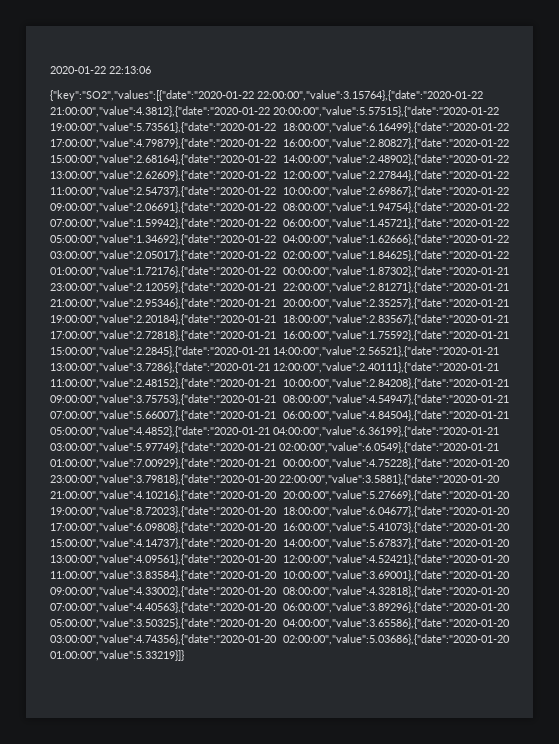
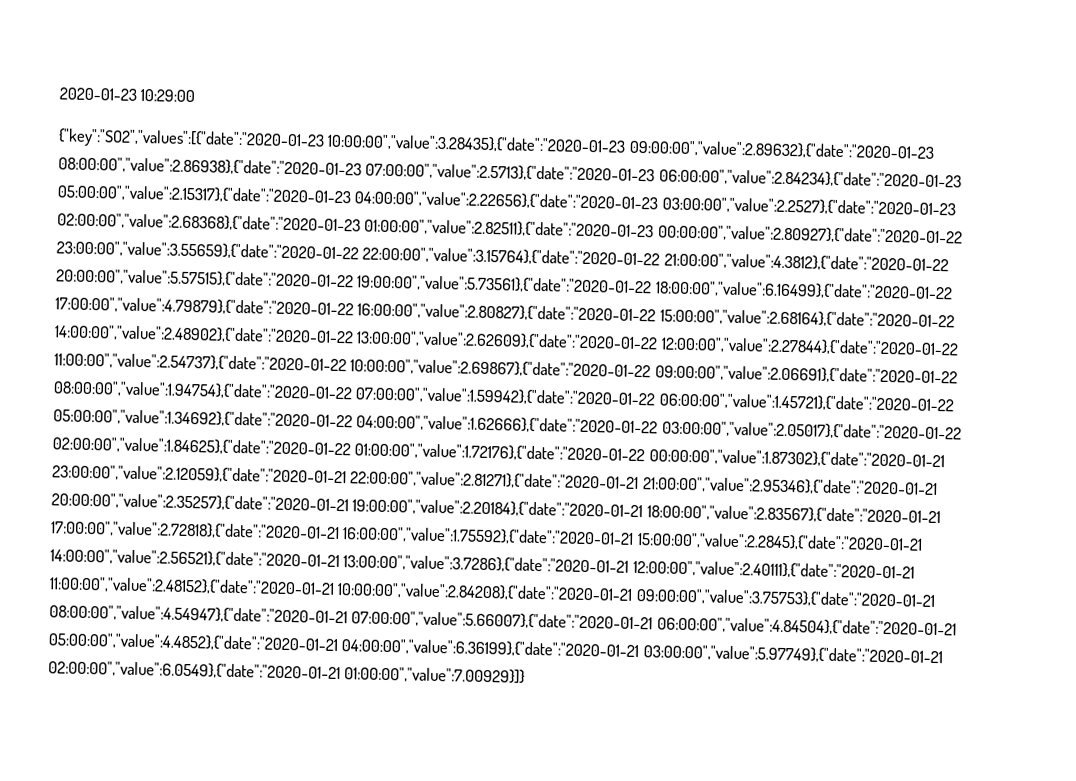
[50,66,151,74] [50,90,254,101] 2020-01-22 22:13:06 // {"key":"SO2","values":[{"date":"2020-01-22 -> [59,87,196,103] [58,128,934,160] [58,156,962,189] [57,184,956,217] [57,212,963,245] [56,240,359,261] 2020-01-23 10:29:00 // {"key":"SO2","values":[{"date":"2020-01-23 10:00:00","value":3.28435},{"date":"2020-01-23 09:00:00","value":2.89632},{"date":"2020-01-23 08:00:00","value":2.86938},{"date":"2020-01-23 07:00:00","value":2.5713},{"date":"2020-01-23 06:00:00","value":2.84234},{"date":"2020-01-23 05:00:00","value":2.15317},{"date":"2020-01-23 04:00:00","value":2.22656},{"date":"2020-01-23 03:00:00","value":2.2527},{"date":"2020-01-23 02:00:00","value":2.68368},{"date":"2020-01-23 01:00:00","value":2.82511},{"date":"2020-01-23 00:00:00","value":2.80927},{"date":"2020-01-22 23:00:00","value":3.55659},{"date":"2020-01-22
[50,458,510,469] [50,474,500,485] [50,490,510,501] [50,506,510,517] [50,522,510,533] [50,538,510,549] [50,554,510,565] [50,570,510,581] [50,586,510,597] [50,602,510,613] [50,618,510,629] [50,634,510,645] [50,650,184,661] 01:00:00","value":7.00929},{"date":"2020-01-21 00:00:00","value":4.75228},{"date":"2020-01-20 23:00:00","value":3.79818},{"date":"2020-01-20 22:00:00","value":3.5881},{"date":"2020-01-20 21:00:00","value":4.10216},{"date":"2020-01-20 20:00:00","value":5.27669},{"date":"2020-01-20 19:00:00","value":8.72023},{"date":"2020-01-20 18:00:00","value":6.04677},{"date":"2020-01-20 17:00:00","value":6.09808},{"date":"2020-01-20 16:00:00","value":5.41073},{"date":"2020-01-20 15:00:00","value":4.14737},{"date":"2020-01-20 14:00:00","value":5.67837},{"date":"2020-01-20 13:00:00","value":4.09561},{"date":"2020-01-20 12:00:00","value":4.52421},{"date":"2020-01-20 11:00:00","value":3.83584},{"date":"2020-01-20 10:00:00","value":3.69001},{"date":"2020-01-20 09:00:00","value":4.33002},{"date":"2020-01-20 08:00:00","value":4.32818},{"date":"2020-01-20 07:00:00","value":4.40563},{"date":"2020-01-20 06:00:00","value":3.89296},{"date":"2020-01-20 05:00:00","value":3.50325},{"date":"2020-01-20 04:00:00","value":3.65586},{"date":"2020-01-20 03:00:00","value":4.74356},{"date":"2020-01-20 02:00:00","value":5.03686},{"date":"2020-01-20 01:00:00","value":5.33219}]} -> [344,666,526,684] 01:00:00","value":7.00929}]}

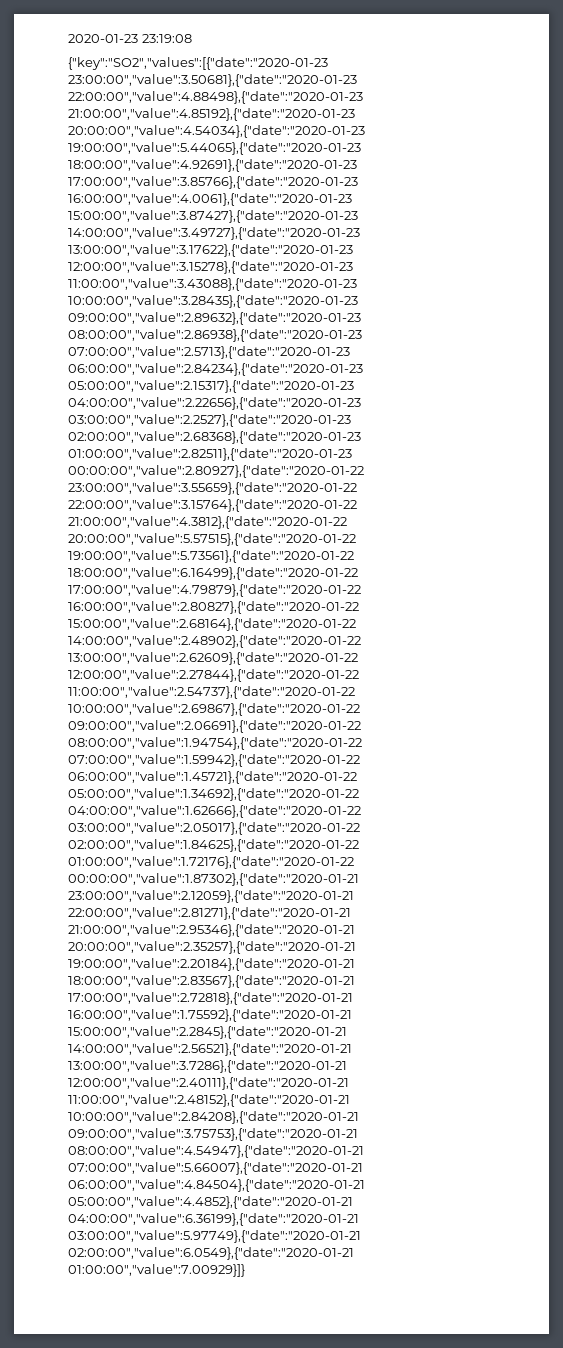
[140,88,196,103] 10:29:00 -> [141,34,192,43] 23:19:08
(325, 139) none -> [68,74,357,87] [68,91,363,104] [68,108,355,121] [68,125,365,138] [68,142,361,155] [68,159,357,172] [68,176,358,189] [68,193,352,206] [68,210,358,223] [68,227,360,240] [68,244,353,257] [68,261,353,274] [68,278,357,291] 23:00:00","value":3.50681},{"date":"2020-01-23 22:00:00","value":4.88498},{"date":"2020-01-23 21:00:00","value":4.85192},{"date":"2020-01-23 20:00:00","value":4.54034},{"date":"2020-01-23 19:00:00","value":5.44065},{"date":"2020-01-23 18:00:00","value":4.92691},{"date":"2020-01-23 17:00:00","value":3.85766},{"date":"2020-01-23 16:00:00","value":4.0061},{"date":"2020-01-23 15:00:00","value":3.87427},{"date":"2020-01-23 14:00:00","value":3.49727},{"date":"2020-01-23 13:00:00","value":3.17622},{"date":"2020-01-23 12:00:00","value":3.15278},{"date":"2020-01-23 11:00:00","value":3.43088},{"date":"2020-01-23

